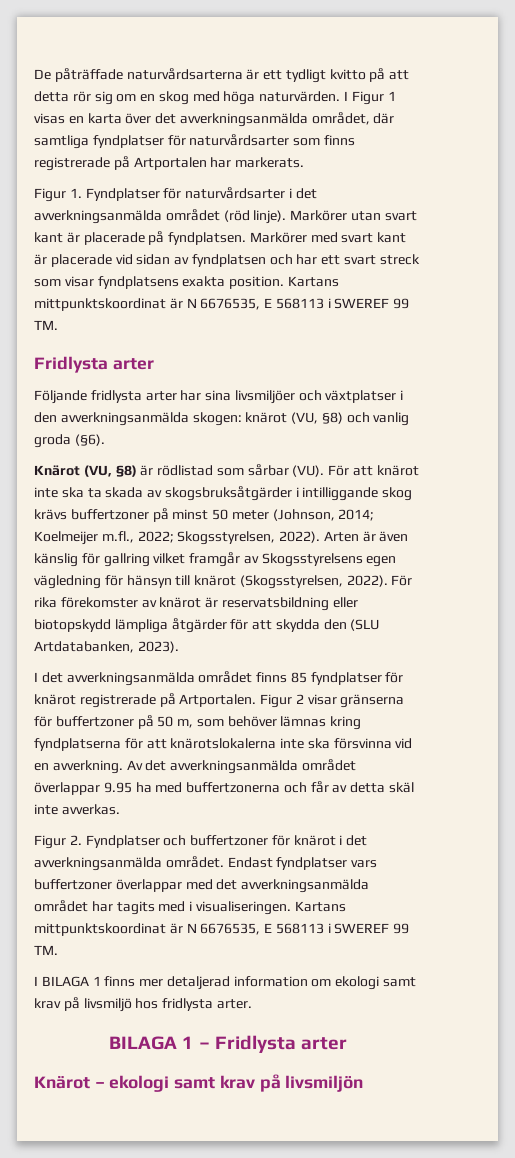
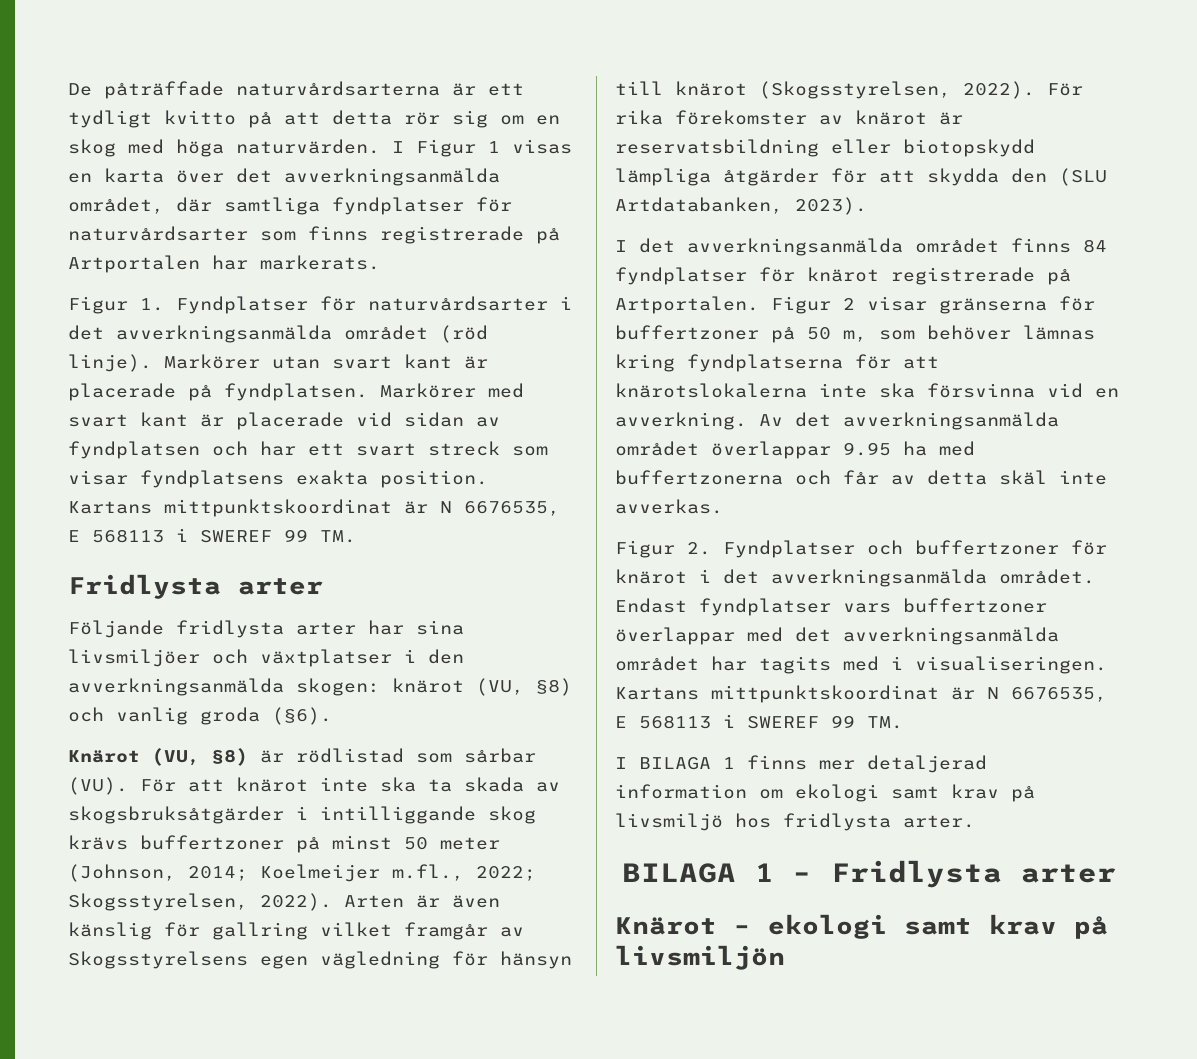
[290,672,307,683] 85 -> [1083,239,1107,253] 84

